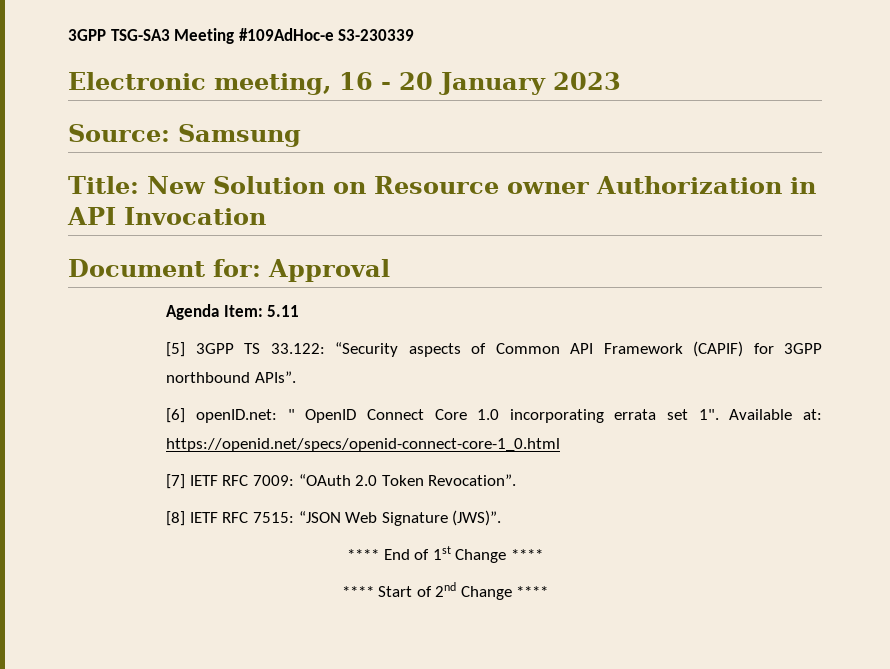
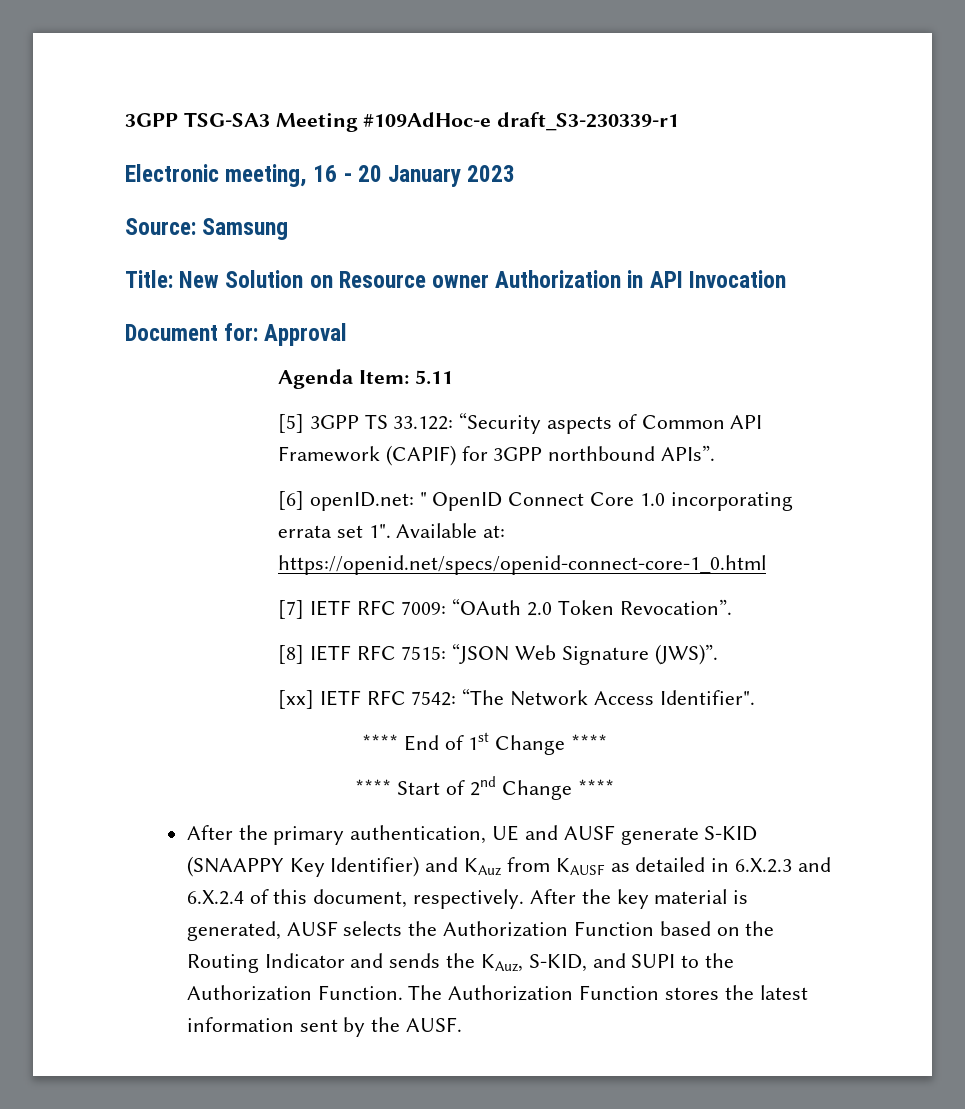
[338,29,415,41] S3-230339 -> [497,112,680,131] draft_S3-230339-r1
(502, 518) none -> [277,688,755,709] // [xx] IETF RFC 7542: “The Network Access Identifier".
(549, 591) none -> [186,825,758,845] [186,856,831,877] [186,889,749,909] [186,921,775,941] [186,953,734,973] [186,985,808,1001] [186,1017,463,1037] // After the primary authentication, UE and AUSF generate S-KID (SNAAPPY Key Identifier) and KAuz from KAUSF as detailed in 6.X.2.3 and 6.X.2.4 of this document, respectively. After the key material is generated, AUSF selects the Authorization Function based on the Routing Indicator and sends the KAuz, S-KID, and SUPI to the Authorization Function. The Authorization Function stores the latest information sent by the AUSF.

